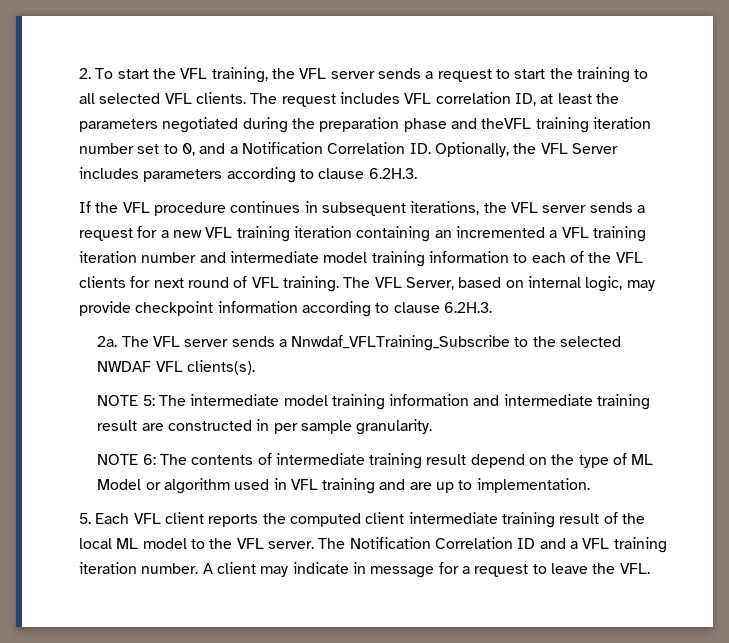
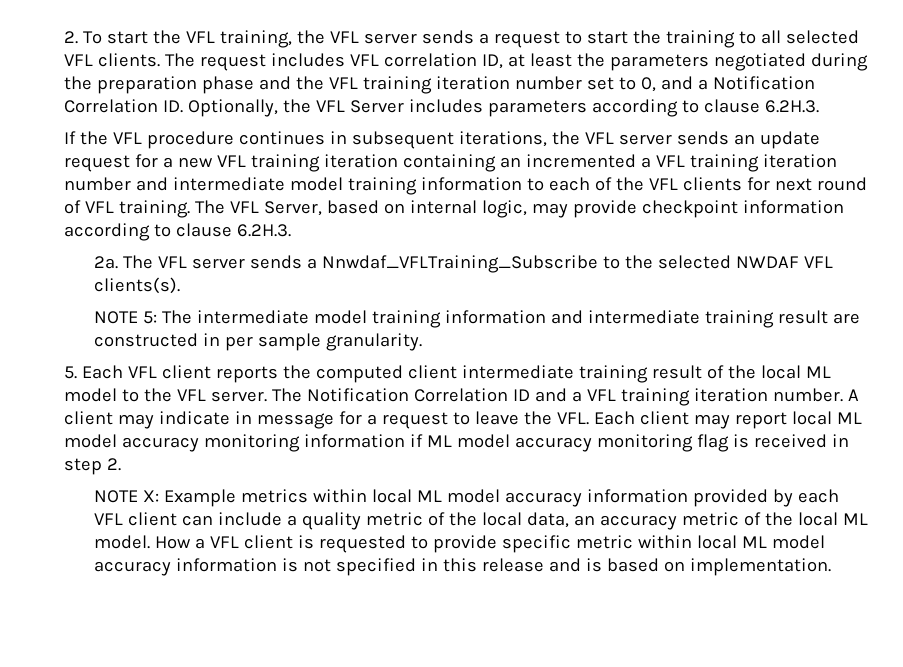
[481,118,532,129] theVFL -> [295,76,358,90] the VFL
[636,205,645,213] a -> [733,131,820,149] an update
[97,453,654,469] [97,478,590,494] // NOTE 6: The contents of intermediate training result depend on the type of ML Model or algorithm used in VFL training and are up to implementation. -> (423, 342) none
(650, 568) none -> [593,411,862,429] [63,434,849,452] [63,458,121,475] [94,489,840,507] [94,512,869,530] [94,535,826,553] [94,558,832,576] Each client may report local ML model accuracy monitoring information if ML model accuracy monitoring flag is received in step 2. // NOTE X: Example metrics within local ML model accuracy information provided by each VFL client can include a quality metric of the local data, an accuracy metric of the local ML model. How a VFL client is requested to provide specific metric within local ML model accuracy information is not specified in this release and is based on implementation.

